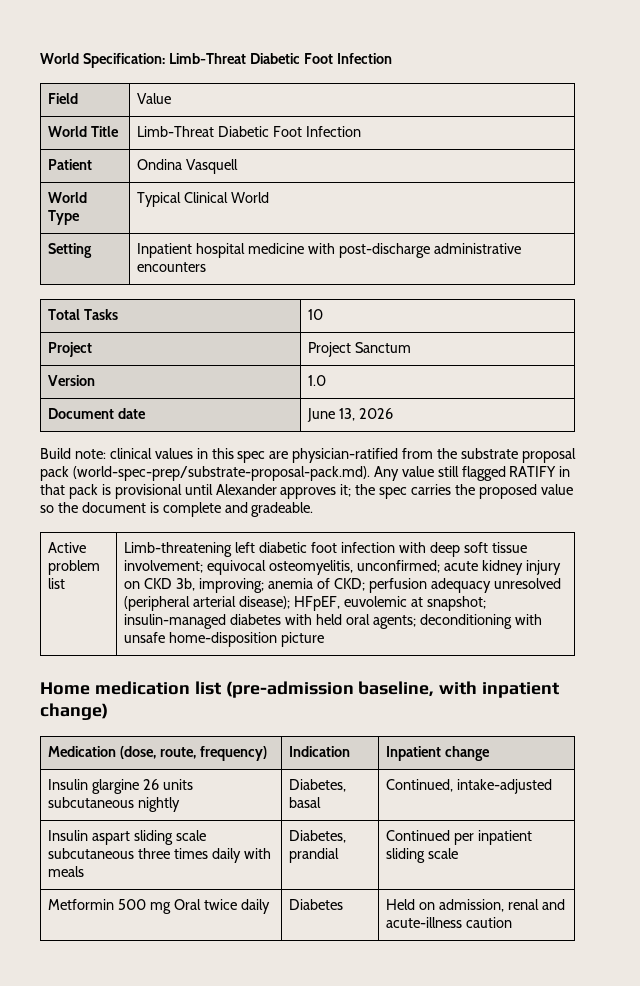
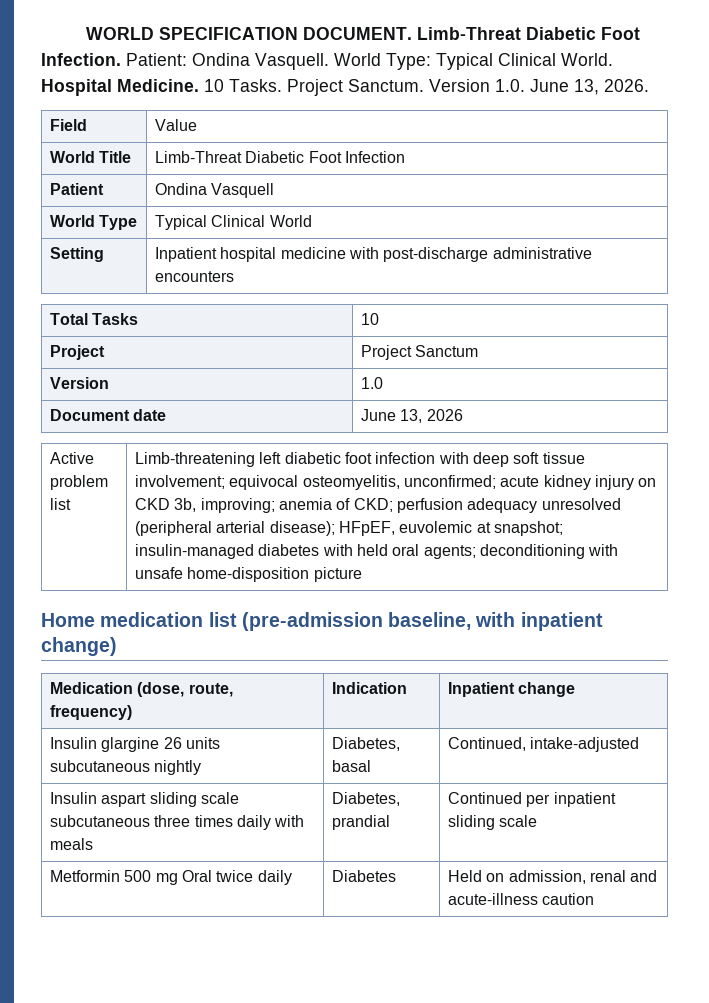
[40,53,392,68] World Specification: Limb-Threat Diabetic Foot Infection -> [86,27,641,40] [41,53,613,70] [41,79,649,96] WORLD SPECIFICATION DOCUMENT. Limb-Threat Diabetic Foot Infection. Patient: Ondina Vasquell. World Type: Typical Clinical World. Hospital Medicine. 10 Tasks. Project Sanctum. Version 1.0. June 13, 2026.
[40,448,576,463] [40,466,571,481] [40,484,573,499] [40,502,314,517] // Build note: clinical values in this spec are physician-ratified from the substrate proposal pack (world-spec-prep/substrate-proposal-pack.md). Any value still flagged RATIFY in that pack is provisional until Alexander approves it; the spec carries the proposed value so the document is complete and gradeable. -> (463, 415) none

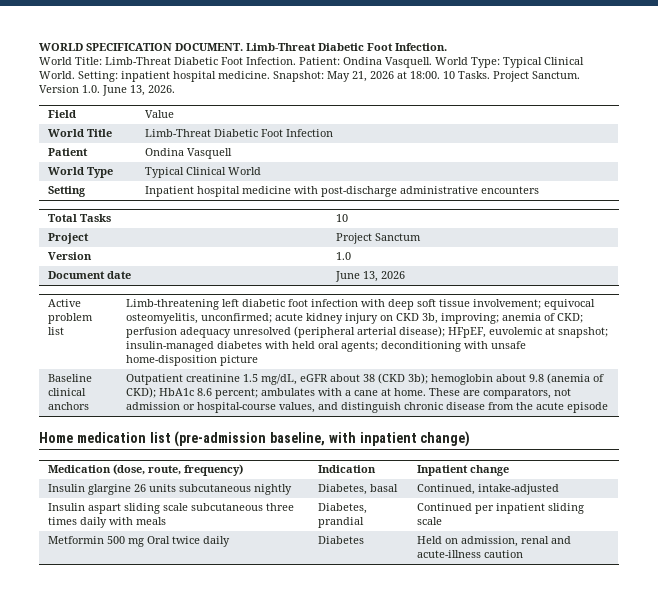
(121, 59) none -> [39,57,296,65] // World Title: Limb-Threat Diabetic Foot Infection.
[41,79,199,96] Hospital Medicine. -> [78,71,440,82] Setting: inpatient hospital medicine. Snapshot: May 21, 2026 at 18:00.
(362, 574) none -> [47,374,92,382] [47,388,86,396] [47,402,89,410] [125,373,604,385] [125,387,571,399] [125,402,608,413] // Baseline clinical anchors | Outpatient creatinine 1.5 mg/dL, eGFR about 38 (CKD 3b); hemoglobin about 9.8 (anemia of CKD); HbA1c 8.6 percent; ambulates with a cane at home. These are comparators, not admission or hospital-course values, and distinguish chronic disease from the acute episode

